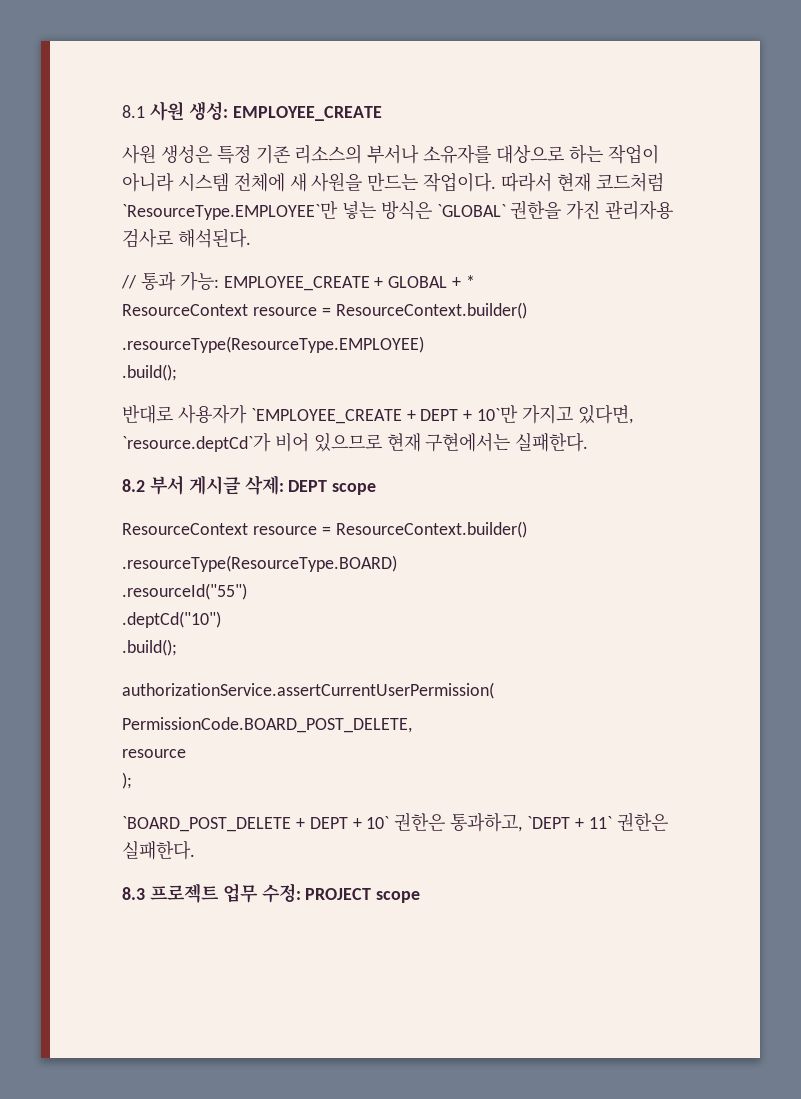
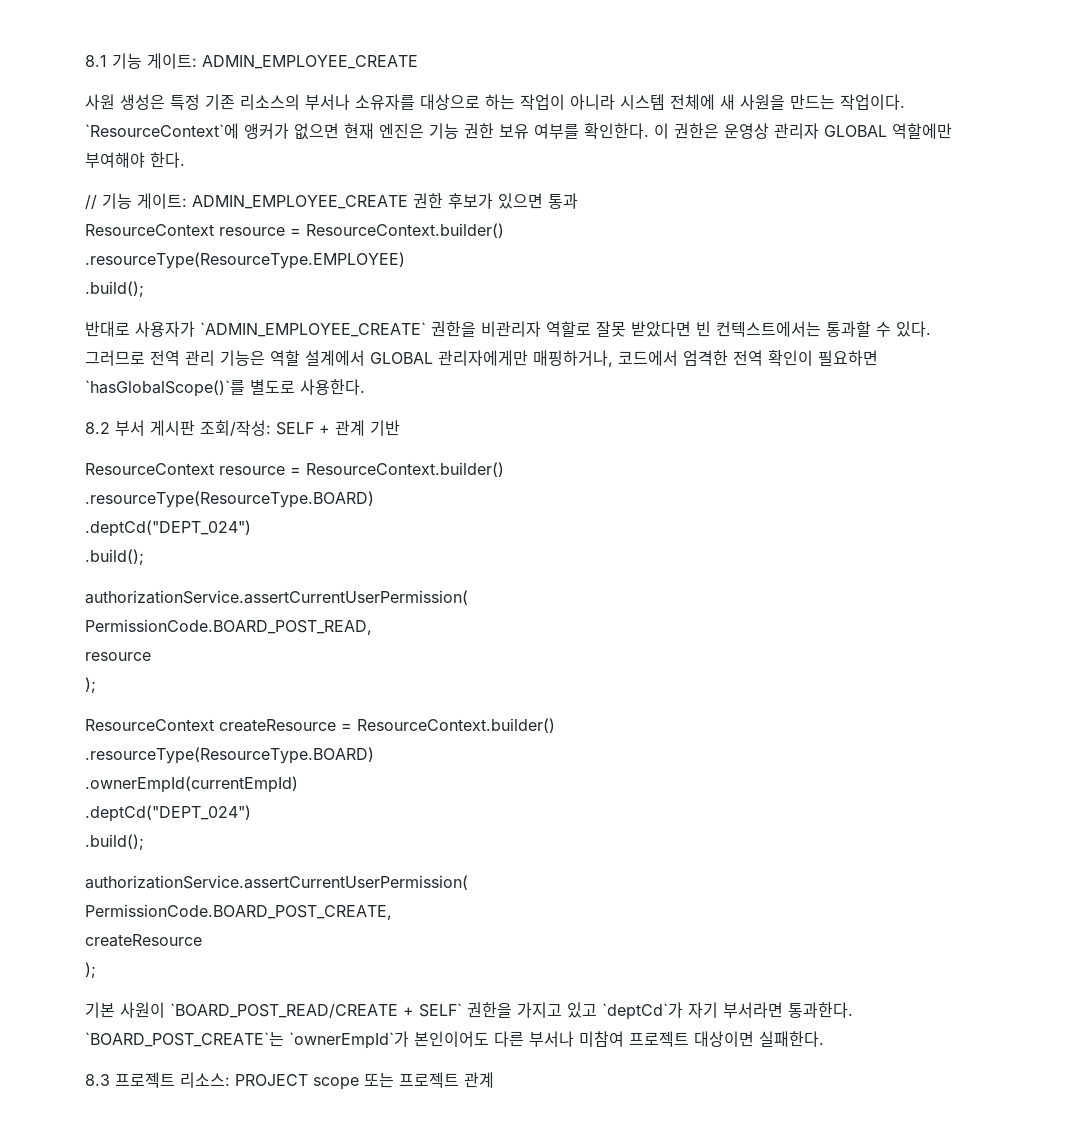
[149,101,382,121] 사원 생성: EMPLOYEE_CREATE -> [112,53,418,69] 기능 게이트: ADMIN_EMPLOYEE_CREATE
[501,172,664,192] [122,200,674,220] [122,228,251,248] [121,272,476,291] 따라서 현재 코드처럼 `ResourceType.EMPLOYEE`만 넣는 방식은 `GLOBAL` 권한을 가진 관리자용 검사로 해석된다. // // 통과 가능: EMPLOYEE_CREATE + GLOBAL + * -> [85,123,952,140] [85,152,185,168] [85,193,578,209] `ResourceContext`에 앵커가 없으면 현재 엔진은 기능 권한 보유 여부를 확인한다. 이 권한은 운영상 관리자 GLOBAL 역할에만 부여해야 한다. // // 기능 게이트: ADMIN_EMPLOYEE_CREATE 권한 후보가 있으면 통과
[250,404,633,424] [122,432,589,452] [122,475,377,495] `EMPLOYEE_CREATE + DEPT + 10`만 가지고 있다면, `resource.deptCd`가 비어 있으므로 현재 구현에서는 실패한다. // 8.2 부서 게시글 삭제: DEPT scope -> [200,321,931,337] [85,350,878,367] [85,379,365,397] [85,420,400,436] `ADMIN_EMPLOYEE_CREATE` 권한을 비관리자 역할로 잘못 받았다면 빈 컨텍스트에서는 통과할 수 있다. 그러므로 전역 관리 기능은 역할 설계에서 GLOBAL 관리자에게만 매핑하거나, 코드에서 엄격한 전역 확인이 필요하면 `hasGlobalScope()`를 별도로 사용한다. // 8.2 부서 게시판 조회/작성: SELF + 관계 기반
[122,583,247,600] [122,611,221,628] [122,639,177,656] [122,682,494,699] [122,717,412,733] .resourceId("55") // .deptCd("10") // .build(); // authorizationService.assertCurrentUserPermission( // PermissionCode.BOARD_POST_DELETE, -> [85,520,251,537] [85,549,144,565] [85,590,468,605] [85,619,372,635] .deptCd("DEPT_024") // .build(); // authorizationService.assertCurrentUserPermission( // PermissionCode.BOARD_POST_READ,
[122,813,668,832] [122,840,195,860] [122,883,421,903] `BOARD_POST_DELETE + DEPT + 10` 권한은 통과하고, `DEPT + 11` 권한은 실패한다. // 8.3 프로젝트 업무 수정: PROJECT scope -> [85,718,555,733] [85,747,374,764] [85,776,298,793] [85,805,251,822] [85,834,144,850] [85,875,468,890] [85,904,392,920] [85,934,202,947] [85,962,96,978] [85,1002,853,1020] [85,1031,824,1049] [85,1072,494,1090] ResourceContext createResource = ResourceContext.builder() // .resourceType(ResourceType.BOARD) // .ownerEmpId(currentEmpId) // .deptCd("DEPT_024") // .build(); // authorizationService.assertCurrentUserPermission( // PermissionCode.BOARD_POST_CREATE, // createResource // ); // 기본 사원이 `BOARD_POST_READ/CREATE + SELF` 권한을 가지고 있고 `deptCd`가 자기 부서라면 통과한다. `BOARD_POST_CREATE`는 `ownerEmpId`가 본인이어도 다른 부서나 미참여 프로젝트 대상이면 실패한다. // 8.3 프로젝트 리소스: PROJECT scope 또는 프로젝트 관계

